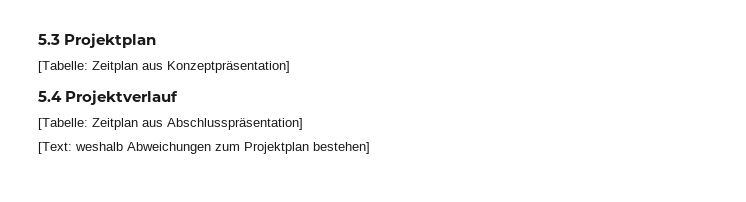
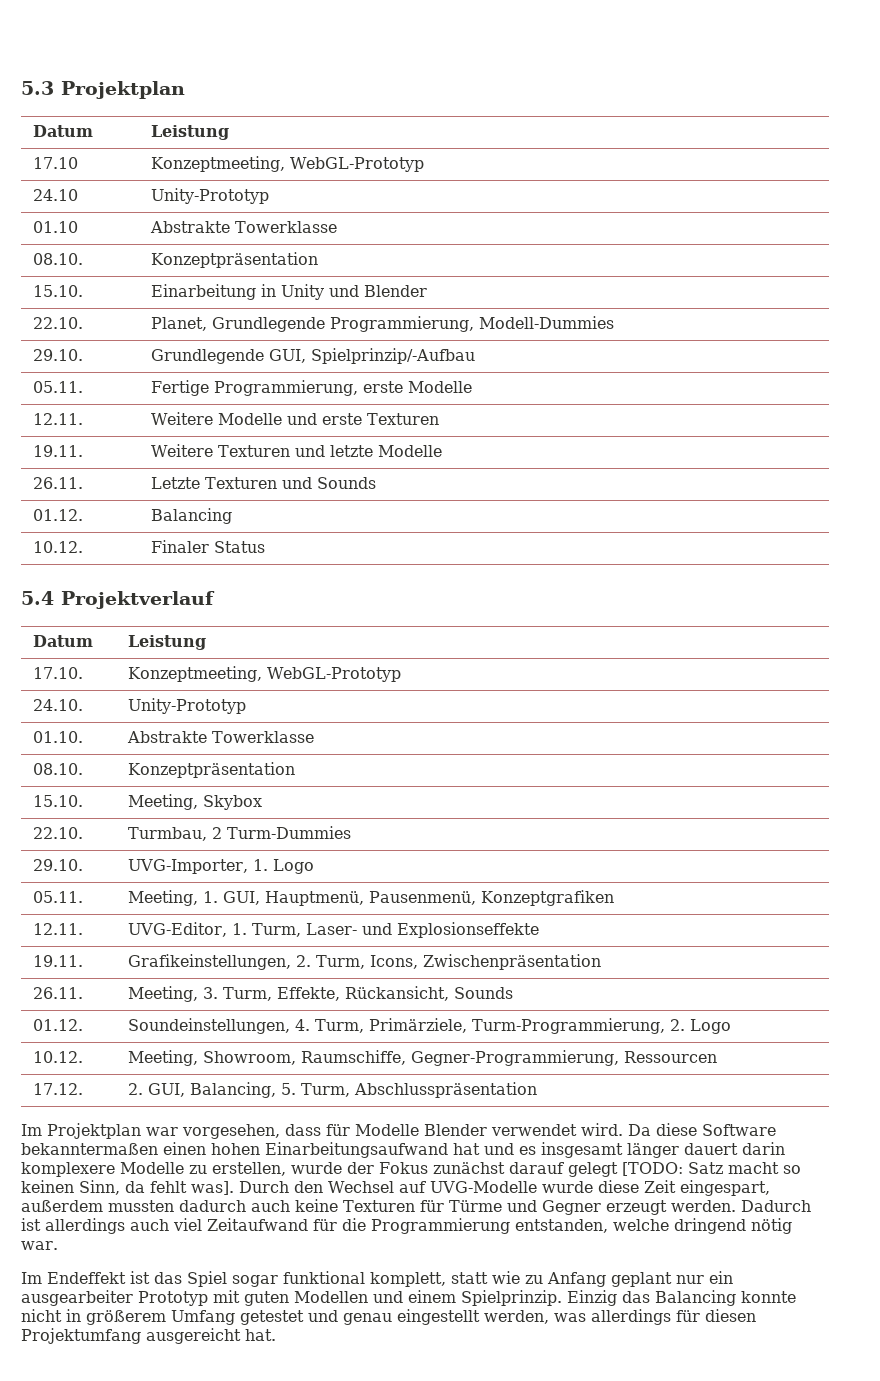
[38,61,290,73] [38,90,179,105] [38,118,303,130] [38,142,370,154] // [Tabelle: Zeitplan aus Konzeptpräsentation] // 5.4 Projektverlauf // [Tabelle: Zeitplan aus Abschlusspräsentation] // [Text: weshalb Abweichungen zum Projektplan bestehen] -> [32,125,93,137] [150,125,229,140] [32,157,78,169] [150,156,424,172] [32,189,78,201] [150,188,269,204] [32,221,78,233] [149,221,337,233] [32,253,83,265] [150,252,318,268] [32,285,83,297] [150,284,427,300] [32,317,83,329] [150,316,614,332] [32,349,83,361] [150,348,475,364] [32,381,83,393] [150,380,472,396] [32,413,83,425] [150,412,439,425] [32,445,83,457] [150,444,442,457] [32,477,83,489] [150,477,376,489] [32,509,83,521] [150,508,232,524] [32,541,83,553] [150,540,265,553] [21,591,215,609] [32,635,93,647] [127,635,206,650] [32,667,83,679] [127,666,401,682] [32,699,83,711] [127,698,246,714] [32,731,83,743] [126,731,314,743] [32,763,83,775] [127,762,295,778] [32,795,83,807] [127,794,262,810] [32,827,83,839] [127,826,351,841] [32,859,83,871] [127,859,314,874] [32,891,83,903] [127,890,614,906] [32,923,83,935] [127,922,539,938] [32,955,83,967] [127,954,601,970] [32,987,83,999] [127,986,513,1002] [32,1019,83,1031] [127,1018,731,1034] [32,1051,83,1063] [127,1050,717,1066] [32,1083,83,1095] [127,1082,537,1098] [21,1123,776,1139] [21,1142,785,1158] [21,1162,801,1177] [21,1180,770,1196] [21,1199,811,1215] [21,1218,792,1234] [21,1241,58,1250] [21,1271,733,1287] [21,1290,796,1306] [21,1309,756,1325] [21,1328,276,1344] // Datum | Leistung // 17.10 | Konzeptmeeting, WebGL-Prototyp // 24.10 | Unity-Prototyp // 01.10 | Abstrakte Towerklasse // 08.10. | Konzeptpräsentation // 15.10. | Einarbeitung in Unity und Blender // 22.10. | Planet, Grundlegende Programmierung, Modell-Dummies // 29.10. | Grundlegende GUI, Spielprinzip/-Aufbau // 05.11. | Fertige Programmierung, erste Modelle // 12.11. | Weitere Modelle und erste Texturen // 19.11. | Weitere Texturen und letzte Modelle // 26.11. | Letzte Texturen und Sounds // 01.12. | Balancing // 10.12. | Finaler Status // 5.4 Projektverlauf // Datum | Leistung // 17.10. | Konzeptmeeting, WebGL-Prototyp // 24.10. | Unity-Prototyp // 01.10. | Abstrakte Towerklasse // 08.10. | Konzeptpräsentation // 15.10. | Meeting, Skybox // 22.10. | Turmbau, 2 Turm-Dummies // 29.10. | UVG-Importer, 1. Logo // 05.11. | Meeting, 1. GUI, Hauptmenü, Pausenmenü, Konzeptgrafiken // 12.11. | UVG-Editor, 1. Turm, Laser- und Explosionseffekte // 19.11. | Grafikeinstellungen, 2. Turm, Icons, Zwischenpräsentation // 26.11. | Meeting, 3. Turm, Effekte, Rückansicht, Sounds // 01.12. | Soundeinstellungen, 4. Turm, Primärziele, Turm-Programmierung, 2. Logo // 10.12. | Meeting, Showroom, Raumschiffe, Gegner-Programmierung, Ressourcen // 17.12. | 2. GUI, Balancing, 5. Turm, Abschlusspräsentation // Im Projektplan war vorgesehen, dass für Modelle Blender verwendet wird. Da diese Software bekanntermaßen einen hohen Einarbeitungsaufwand hat und es insgesamt länger dauert darin komplexere Modelle zu erstellen, wurde der Fokus zunächst darauf gelegt [TODO: Satz macht so keinen Sinn, da fehlt was]. Durch den Wechsel auf UVG-Modelle wurde diese Zeit eingespart, außerdem mussten dadurch auch keine Texturen für Türme und Gegner erzeugt werden. Dadurch ist allerdings auch viel Zeitaufwand für die Programmierung entstanden, welche dringend nötig war. // Im Endeffekt ist das Spiel sogar funktional komplett, statt wie zu Anfang geplant nur ein ausgearbeiter Prototyp mit guten Modellen und einem Spielprinzip. Einzig das Balancing konnte nicht in größerem Umfang getestet und genau eingestellt werden, was allerdings für diesen Projektumfang ausgereicht hat.

